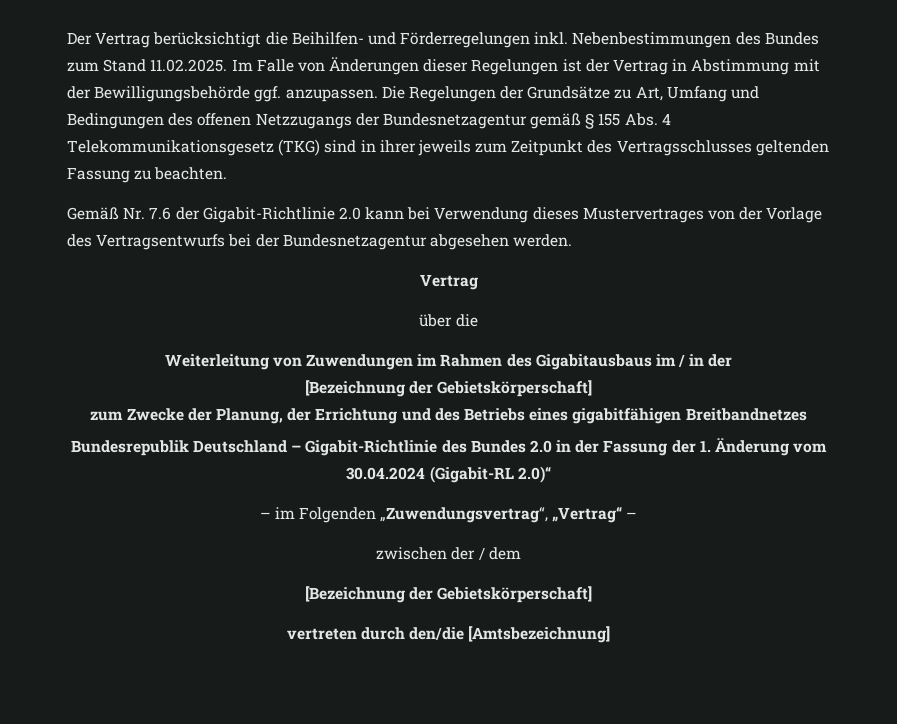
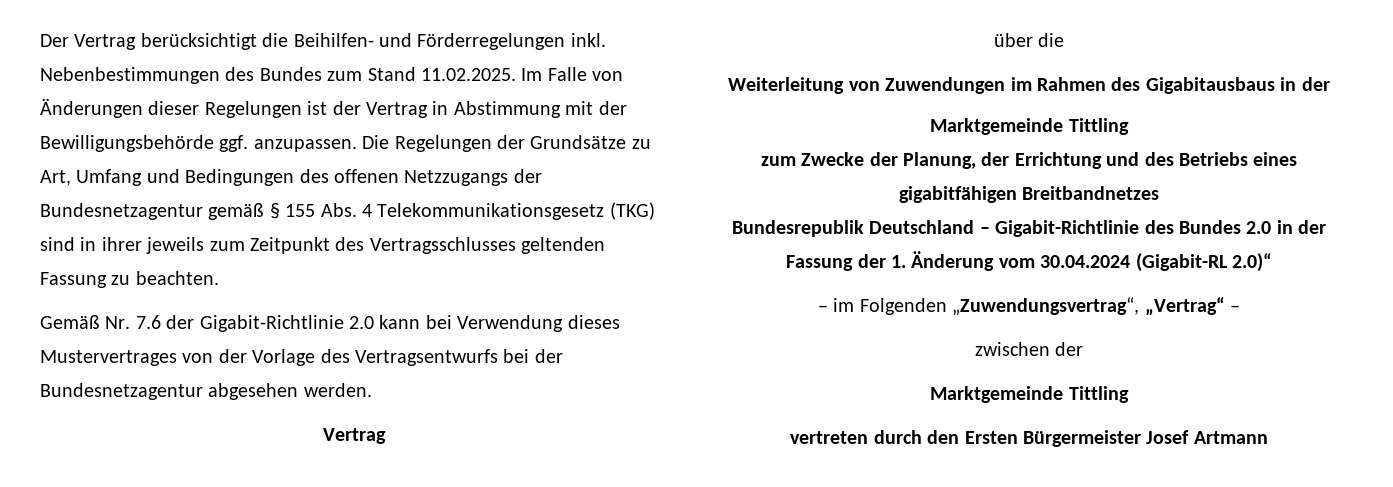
[655,354,686,367] im / -> (1275, 85) none
[304,380,593,397] [Bezeichnung der Gebietskörperschaft] -> [930,118,1129,135] Marktgemeinde Tittling
[478,547,521,560] [304,586,593,603] [286,626,611,643] / dem // [Bezeichnung der Gebietskörperschaft] // vertreten durch den/die [Amtsbezeichnung] -> [930,386,1129,403] [790,430,1268,447] // Marktgemeinde Tittling // vertreten durch den Ersten Bürgermeister Josef Artmann

